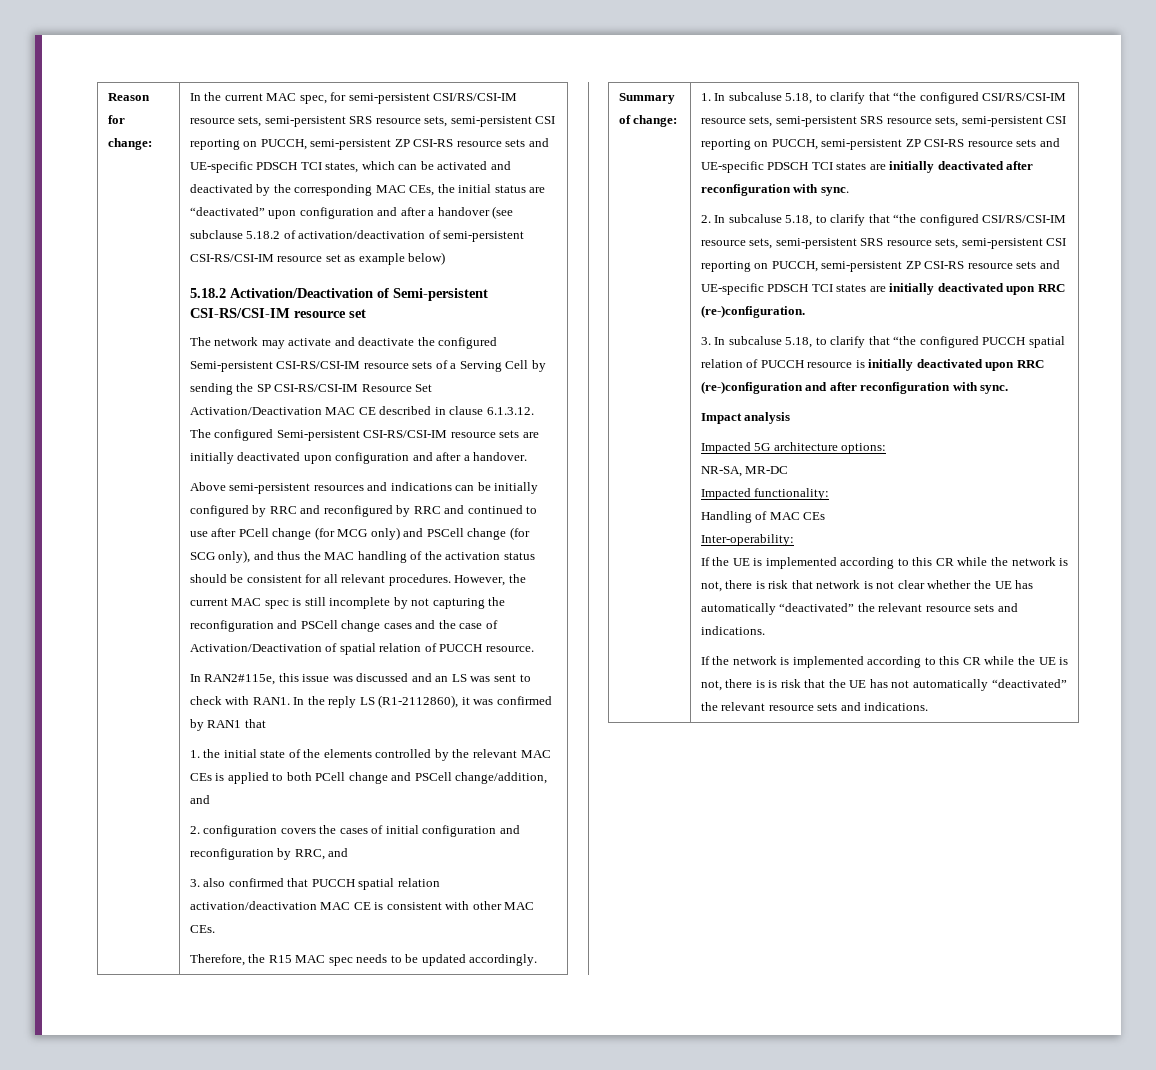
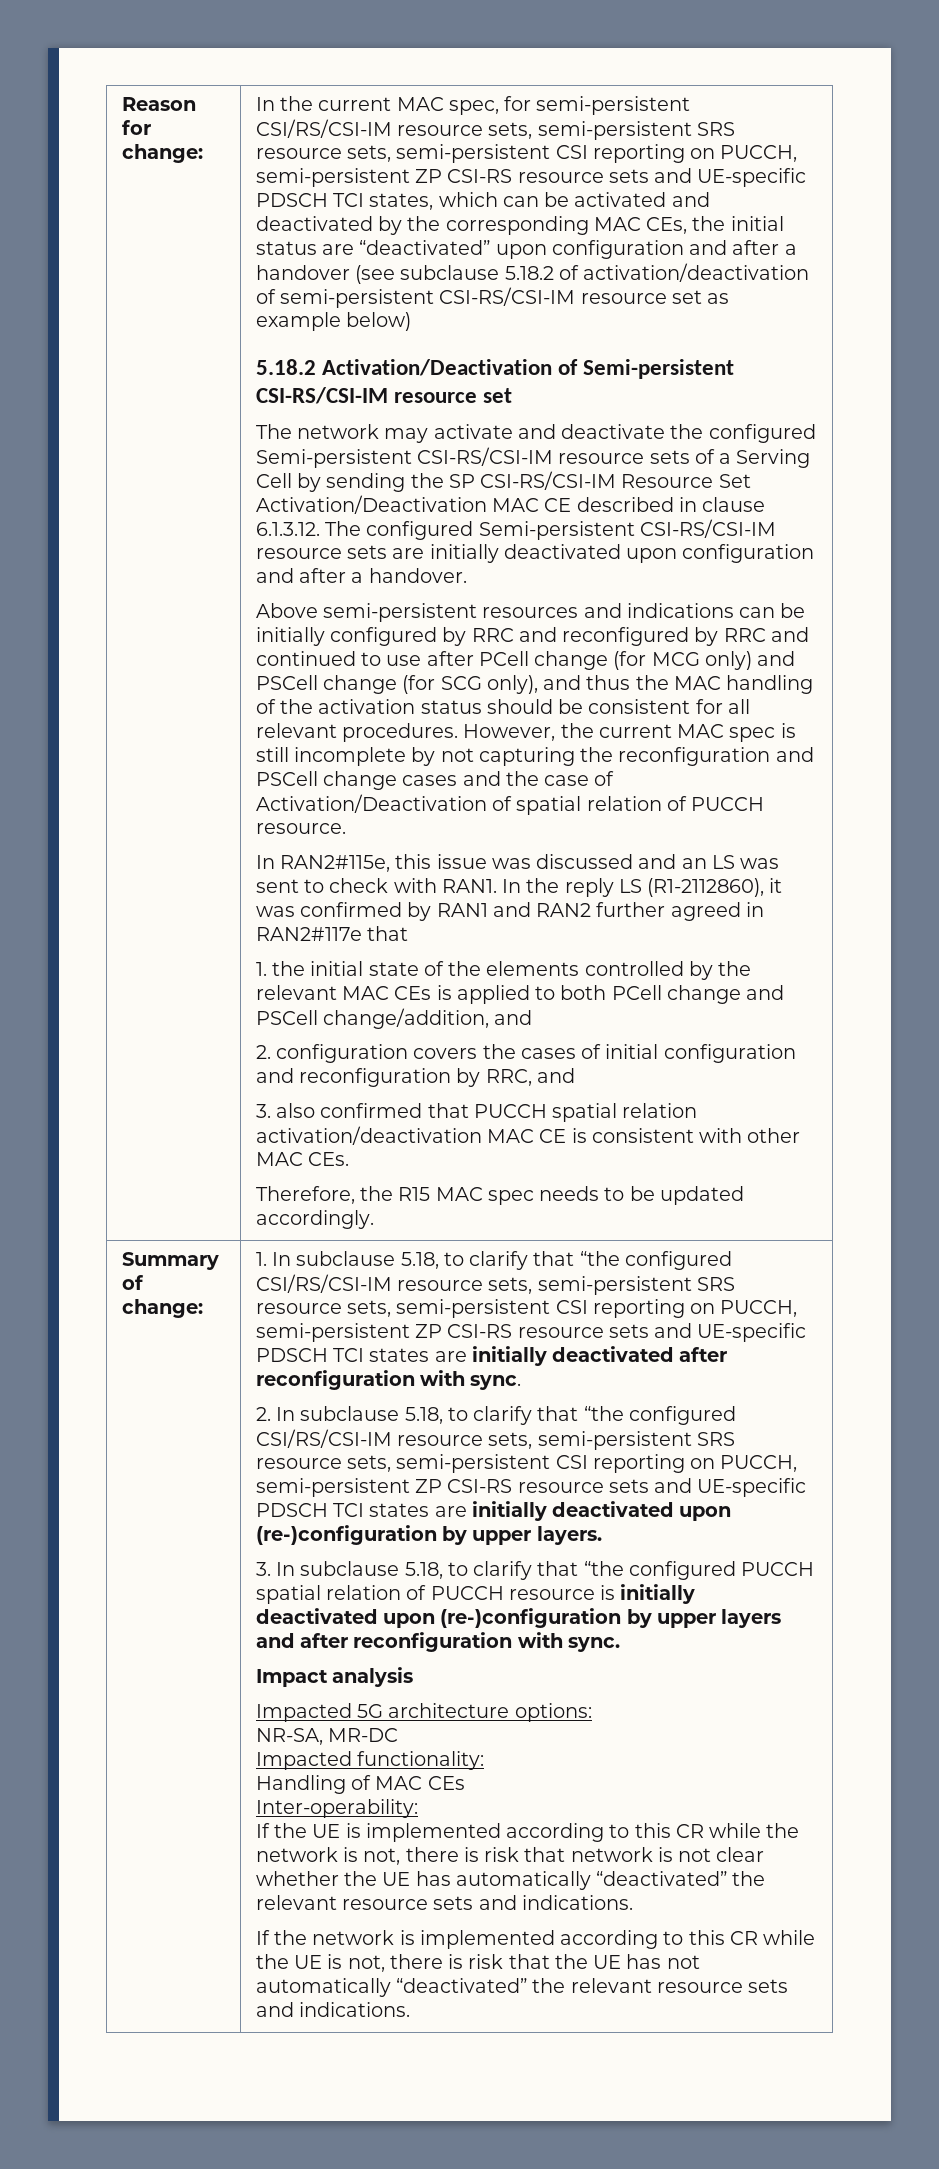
(242, 724) none -> [492,902,764,921] [255,927,362,941] and RAN2 further agreed in RAN2#117e
[728,92,782,101] subcaluse -> [296,1251,396,1266] subclause
[728,214,782,223] subcaluse -> [300,1406,400,1421] subclause
[1037,284,1065,292] [700,305,805,318] RRC (re-)configuration. -> [255,1525,602,1545] (re-)configuration by upper layers.
[728,336,782,345] subcaluse -> [300,1561,400,1576] subclause
[1016,360,1044,368] [700,381,803,394] RRC (re-)configuration -> [440,1608,782,1628] (re-)configuration by upper layers
[768,680,778,688] is -> (464, 1961) none

